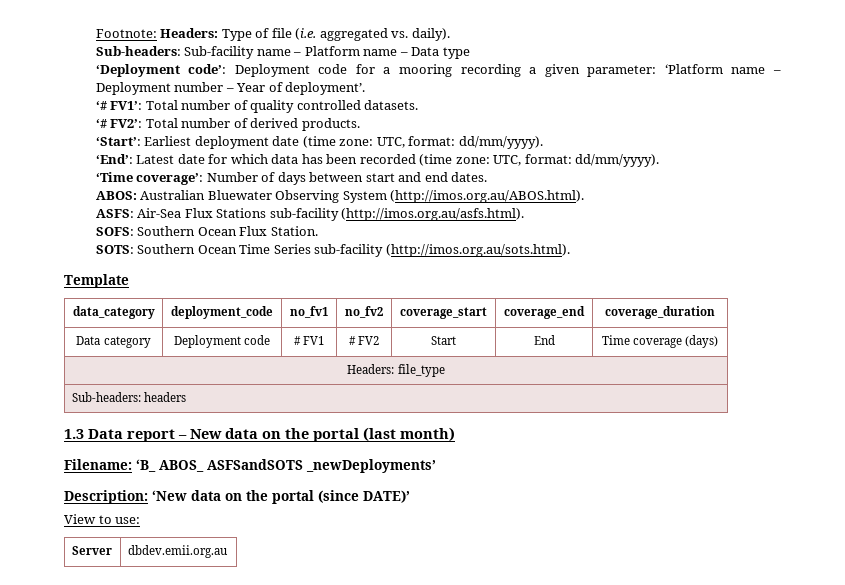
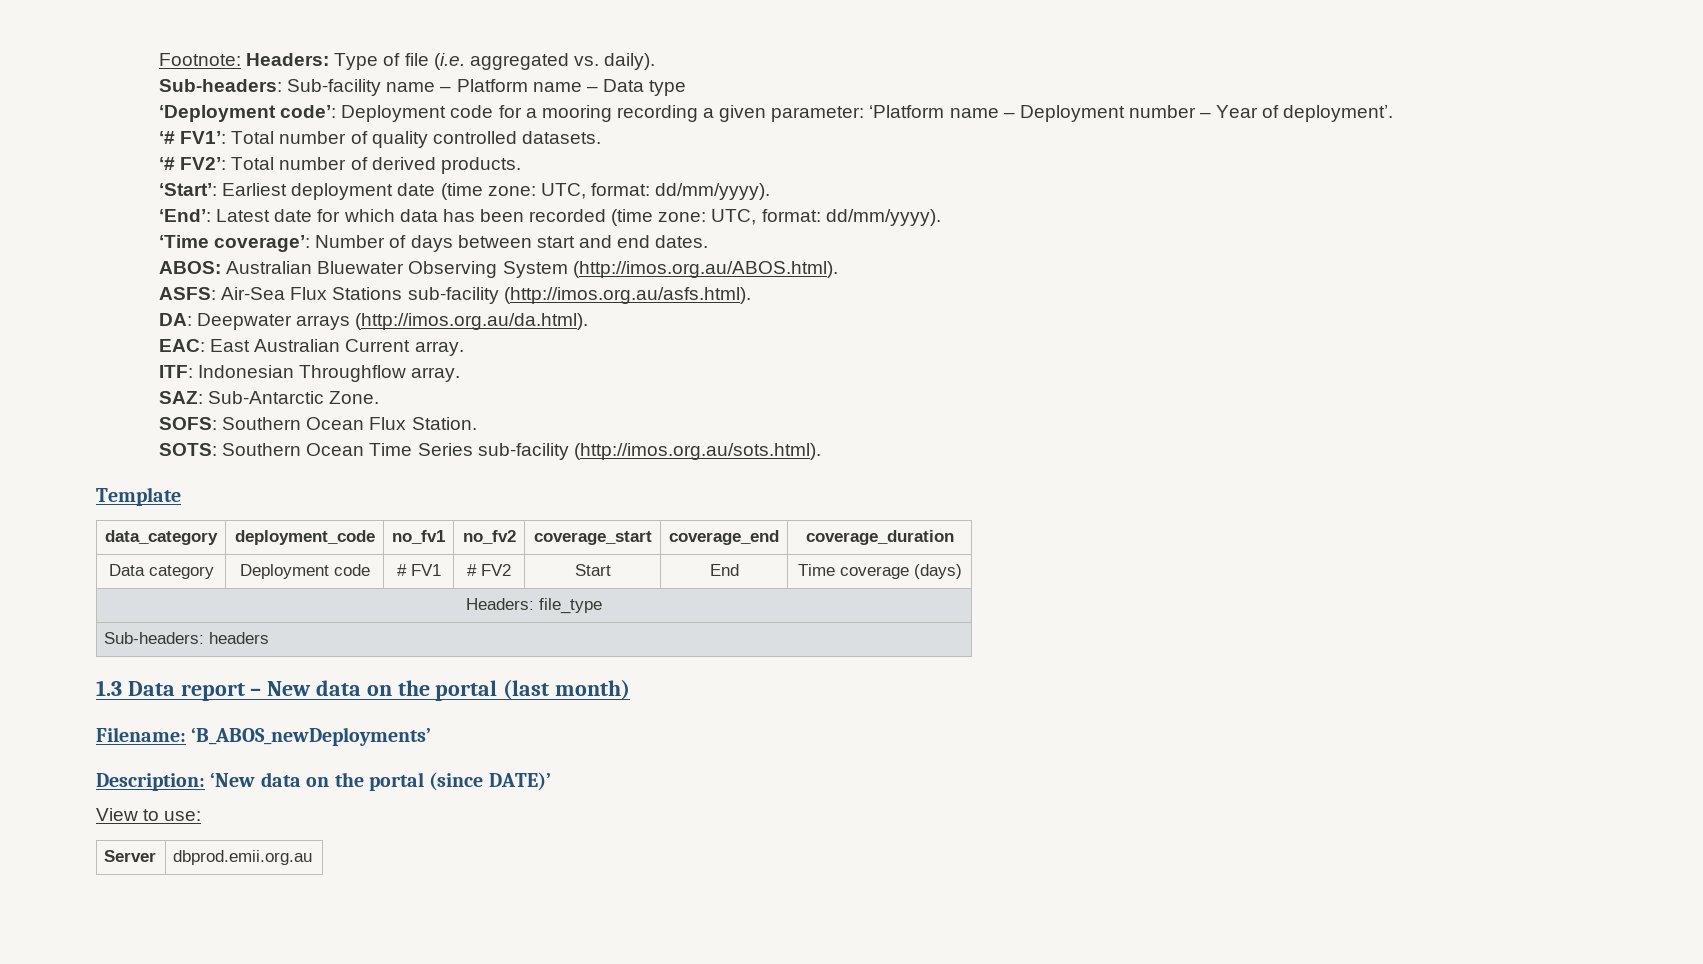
(525, 214) none -> [159,313,589,330] [159,339,464,356] [159,365,461,382] [159,391,380,404] // DA: Deepwater arrays (http://imos.org.au/da.html). // EAC: East Australian Current array. // ITF: Indonesian Throughflow array. // SAZ: Sub-Antarctic Zone.
[136,459,436,473] ‘B_ ABOS_ ASFSandSOTS _newDeployments’ -> [191,727,432,746] ‘B_ABOS_newDeployments’
[127,545,228,558] dbdev.emii.org.au -> [173,850,313,865] dbprod.emii.org.au

